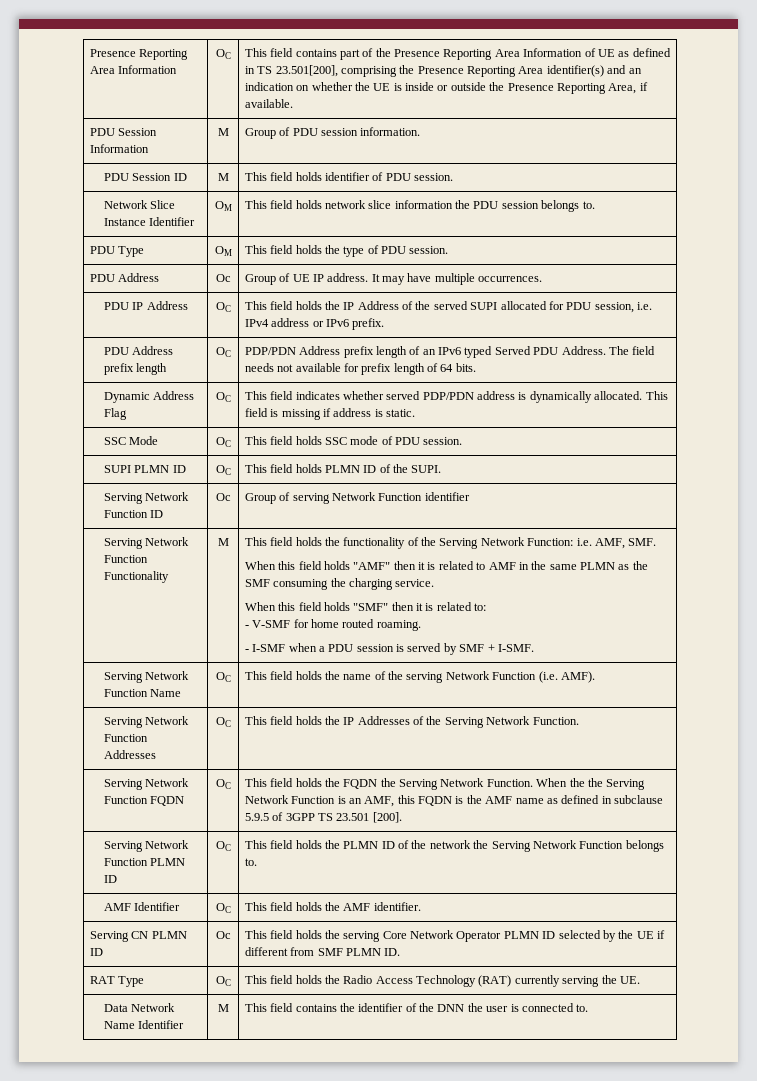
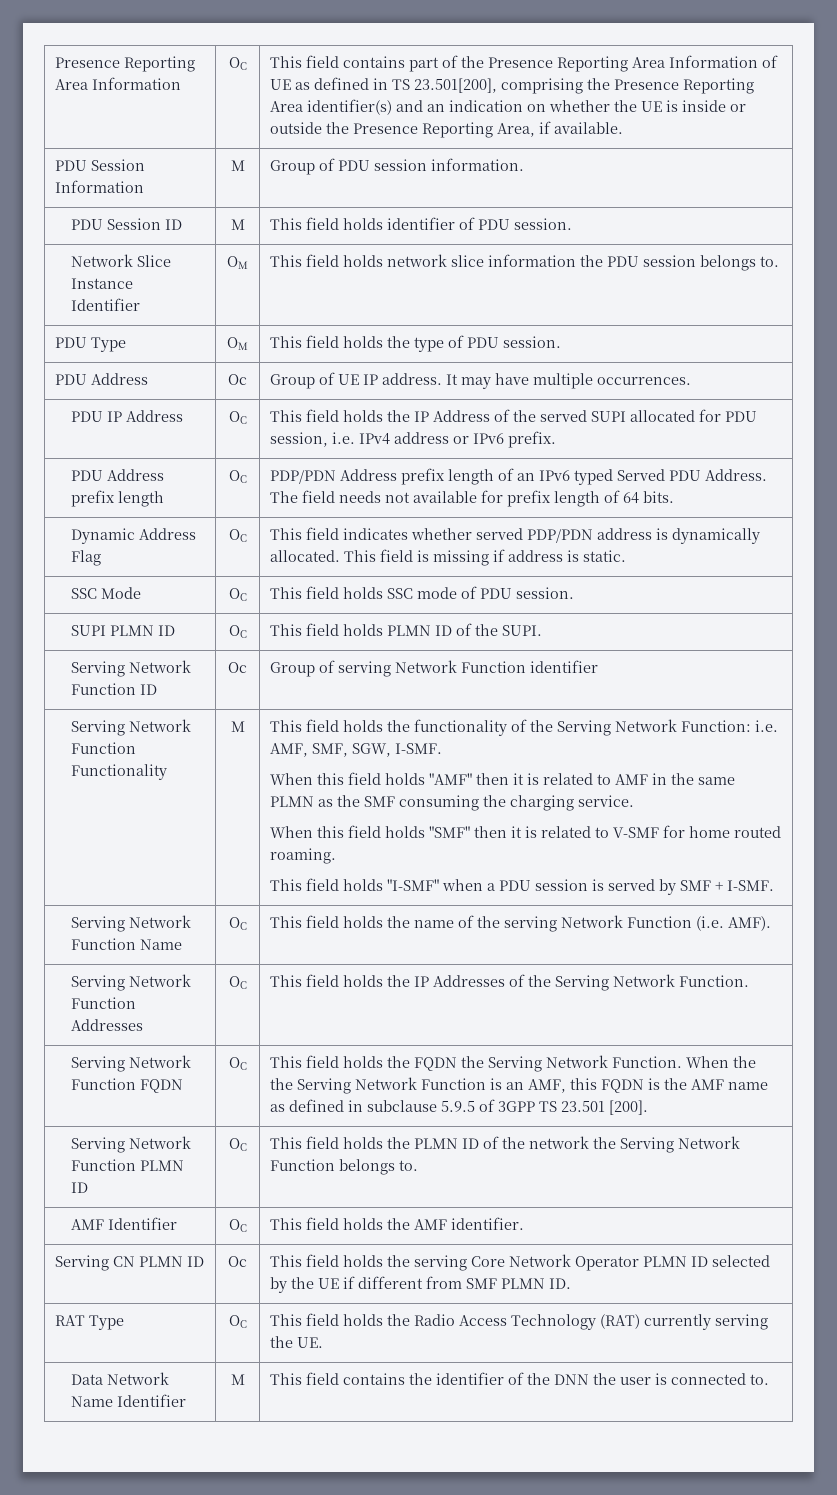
[628,538,657,546] SMF. -> [312,743,443,757] SMF, SGW, I-SMF.
[474,603,487,611] [244,625,249,628] to: // - -> [595,827,610,838] to
[244,644,286,652] - I-SMF -> [270,878,440,891] This field holds "I-SMF"

